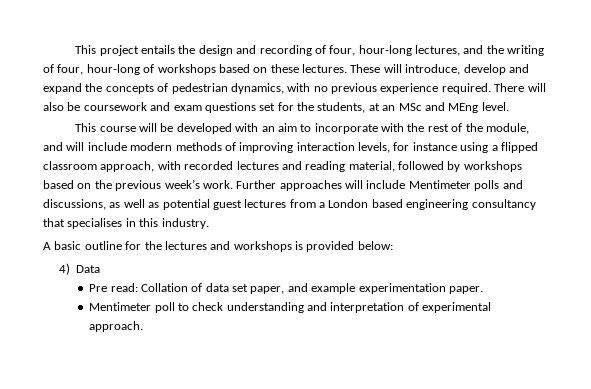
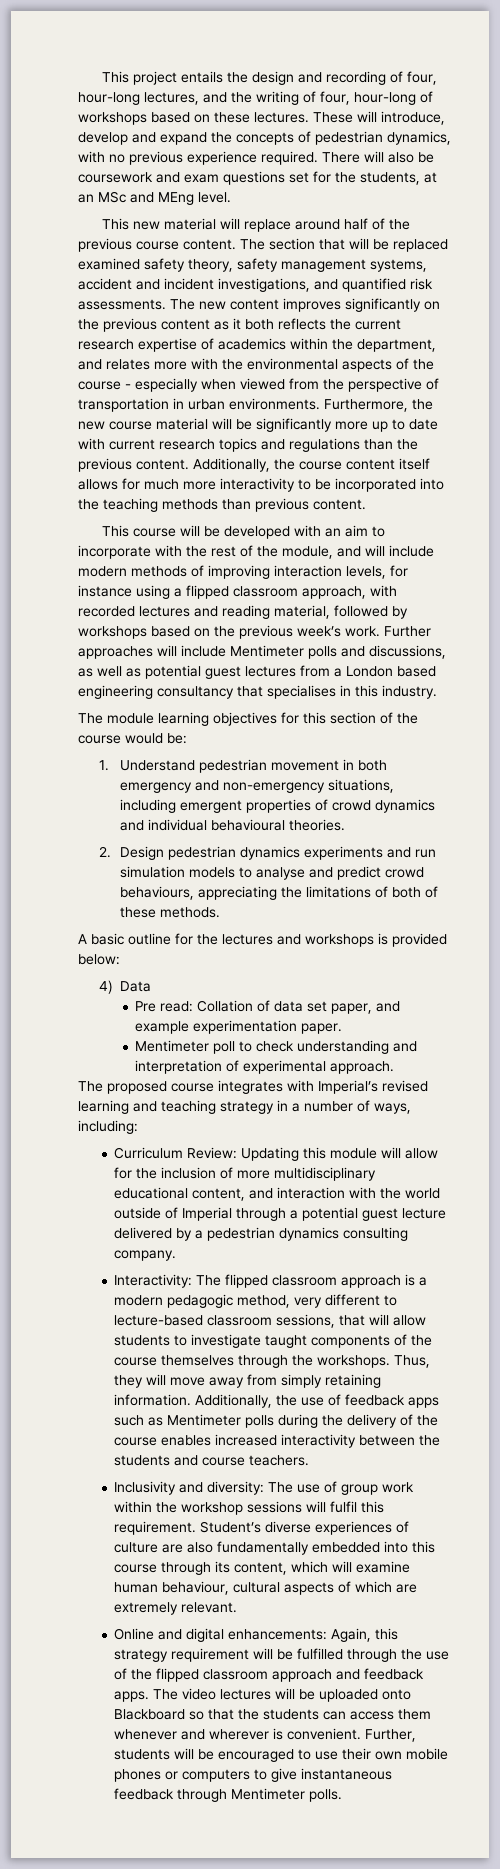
(509, 106) none -> [102,218,411,232] [78,238,448,252] [78,258,427,272] [78,278,433,292] [78,298,440,312] [78,318,401,332] [78,338,436,352] [78,358,434,372] [78,378,439,392] [78,398,433,412] [78,418,438,432] [78,438,418,452] [78,458,430,472] [78,478,444,492] [78,498,366,512] // This new material will replace around half of the previous course content. The section that will be replaced examined safety theory, safety management systems, accident and incident investigations, and quantified risk assessments. The new content improves significantly on the previous content as it both reflects the current research expertise of academics within the department, and relates more with the environmental aspects of the course - especially when viewed from the perspective of transportation in urban environments. Furthermore, the new course material will be significantly more up to date with current research topics and regulations than the previous content. Additionally, the course content itself allows for much more interactivity to be incorporated into the teaching methods than previous content.
(209, 223) none -> [78,712,418,726] [78,733,187,744] [98,759,387,773] [119,779,394,793] [119,799,435,813] [119,819,345,831] [98,846,436,860] [119,866,424,880] [119,886,438,900] [119,907,220,918] // The module learning objectives for this section of the course would be: // 1. Understand pedestrian movement in both emergency and non-emergency situations, including emergent properties of crowd dynamics and individual behavioural theories. // 2. Design pedestrian dynamics experiments and run simulation models to analyse and predict crowd behaviours, appreciating the limitations of both of these methods.
(144, 326) none -> [78,1080,428,1094] [78,1100,411,1114] [78,1120,138,1134] [114,1147,439,1161] [114,1167,377,1181] [114,1187,441,1201] [114,1207,447,1221] [114,1227,409,1241] [114,1250,177,1261] [114,1274,428,1288] [114,1294,398,1308] [114,1314,427,1328] [114,1334,433,1348] [114,1355,431,1368] [114,1374,382,1388] [114,1394,440,1408] [114,1414,439,1428] [114,1434,441,1448] [114,1455,310,1466] [114,1481,415,1495] [114,1501,385,1515] [114,1521,410,1535] [114,1541,436,1555] [114,1561,411,1575] [114,1581,418,1595] [114,1602,238,1615] [114,1628,399,1642] [114,1648,450,1662] [114,1668,425,1682] [114,1688,412,1702] [114,1709,432,1720] [114,1728,417,1742] [114,1748,449,1762] [114,1768,393,1782] [114,1788,343,1802] // The proposed course integrates with Imperial’s revised learning and teaching strategy in a number of ways, including: // Curriculum Review: Updating this module will allow for the inclusion of more multidisciplinary educational content, and interaction with the world outside of Imperial through a potential guest lecture delivered by a pedestrian dynamics consulting company. // Interactivity: The flipped classroom approach is a modern pedagogic method, very different to lecture-based classroom sessions, that will allow students to investigate taught components of the course themselves through the workshops. Thus, they will move away from simply retaining information. Additionally, the use of feedback apps such as Mentimeter polls during the delivery of the course enables increased interactivity between the students and course teachers. // Inclusivity and diversity: The use of group work within the workshop sessions will fulfil this requirement. Student’s diverse experiences of culture are also fundamentally embedded into this course through its content, which will examine human behaviour, cultural aspects of which are extremely relevant. // Online and digital enhancements: Again, this strategy requirement will be fulfilled through the use of the flipped classroom approach and feedback apps. The video lectures will be uploaded onto Blackboard so that the students can access them whenever and wherever is convenient. Further, students will be encouraged to use their own mobile phones or computers to give instantaneous feedback through Mentimeter polls.

